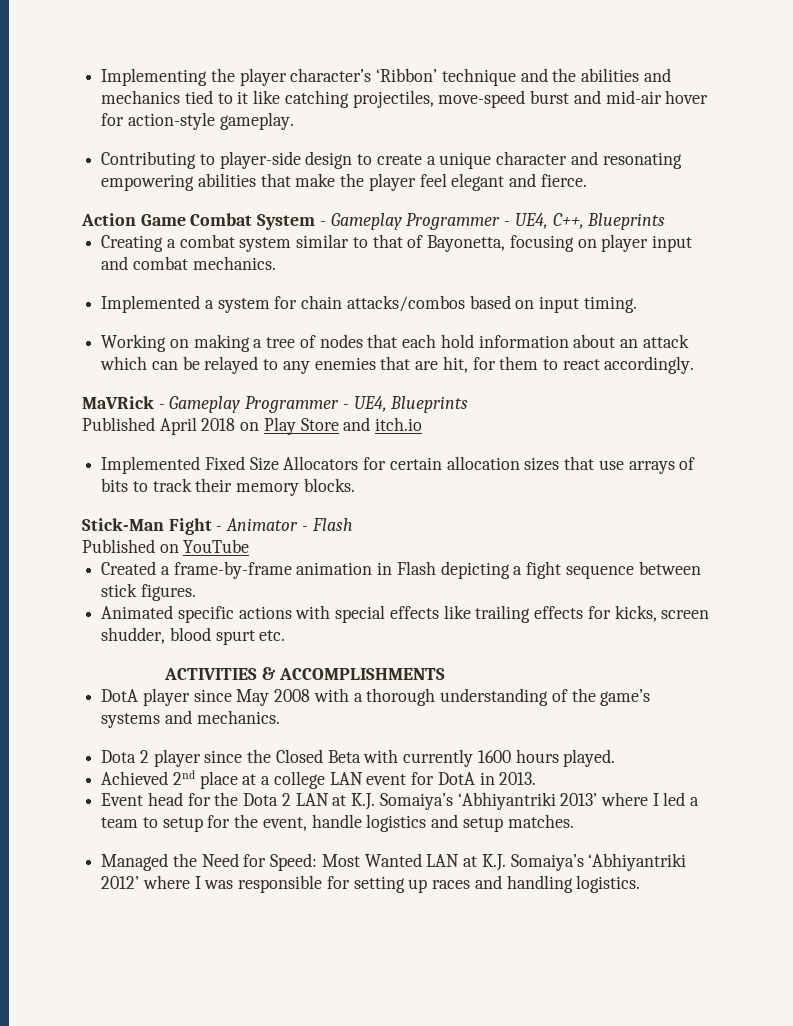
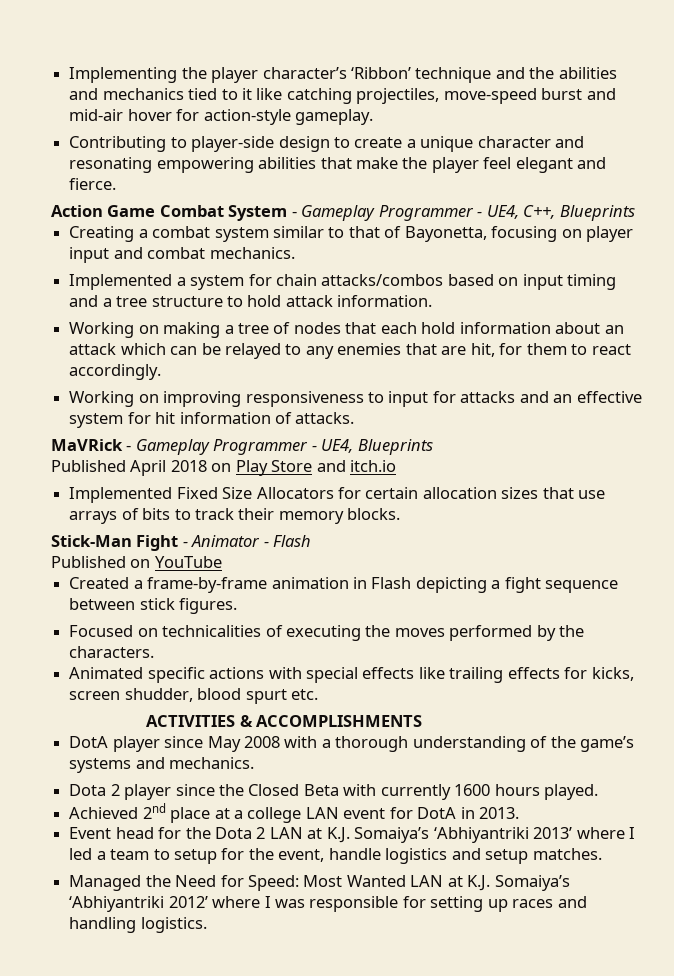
[583,296,637,313] timing. -> [567,274,617,290] [69,295,433,307] timing and a tree structure to hold attack information.
(695, 365) none -> [69,391,642,407] [69,412,355,428] // Working on improving responsiveness to input for attacks and an effective system for hit information of attacks.
(196, 592) none -> [69,625,585,641] [69,646,155,658] // Focused on technicalities of executing the moves performed by the characters.

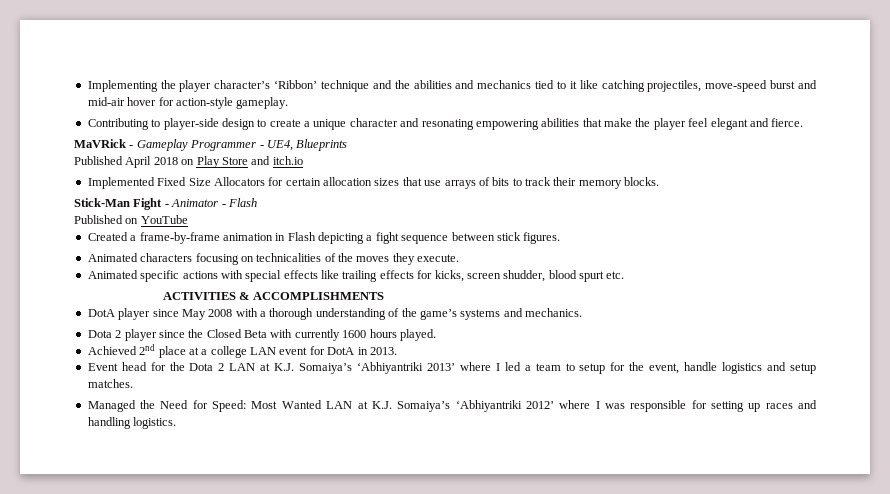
[51,205,635,221] [69,226,634,242] [69,247,295,263] [69,274,617,290] [69,295,433,307] [69,322,624,338] [69,343,631,359] [69,364,162,380] [69,391,642,407] [69,412,355,428] // Action Game Combat System - Gameplay Programmer - UE4, C++, Blueprints // Creating a combat system similar to that of Bayonetta, focusing on player input and combat mechanics. // Implemented a system for chain attacks/combos based on input timing and a tree structure to hold attack information. // Working on making a tree of nodes that each hold information about an attack which can be relayed to any enemies that are hit, for them to react accordingly. // Working on improving responsiveness to input for attacks and an effective system for hit information of attacks. -> (804, 122) none
[69,625,134,637] Focused -> [87,253,239,265] Animated characters focusing
[285,625,361,641] executing -> (336, 257) none
[449,625,585,641] [69,646,155,658] performed by the characters. -> [392,253,460,265] they execute.

